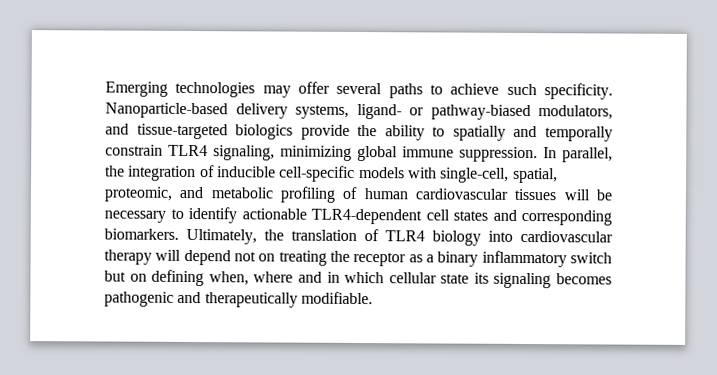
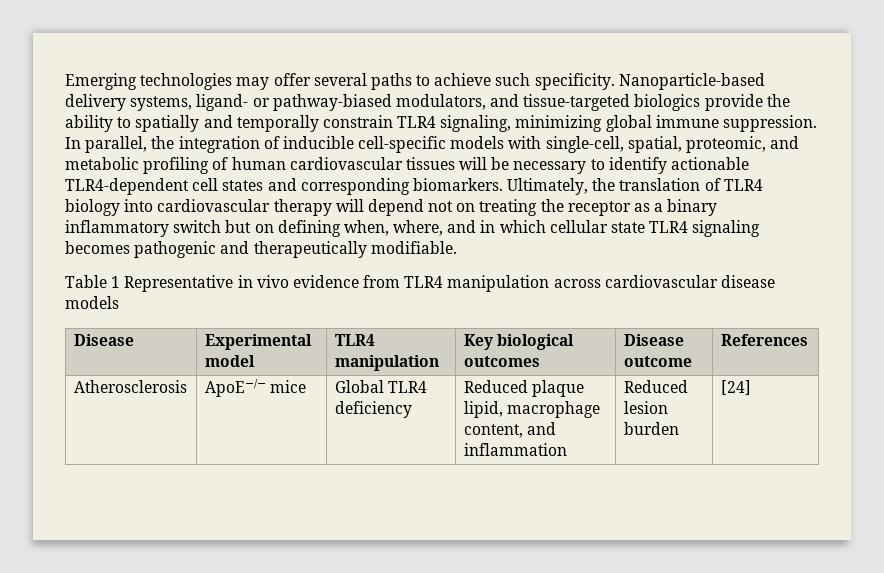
[253,271,294,283] where -> [393,220,444,236] where,
[473,272,489,284] its -> [649,221,689,233] TLR4
(373, 298) none -> [65,275,776,292] [65,296,119,309] [73,334,134,346] [204,334,312,350] [204,355,255,367] [334,334,375,346] [334,355,439,371] [463,334,574,350] [463,356,540,367] [623,334,684,346] [623,356,692,367] [720,334,808,346] [73,380,187,393] [204,379,306,397] [334,380,427,393] [334,401,412,418] [463,380,584,397] [463,401,600,418] [463,422,556,438] [463,443,567,456] [623,380,688,393] [623,401,668,414] [623,422,679,435] [720,380,751,395] // Table 1 Representative in vivo evidence from TLR4 manipulation across cardiovascular disease models // Disease | Experimental model | TLR4 manipulation | Key biological outcomes | Disease outcome | References // Atherosclerosis | ApoE−/− mice | Global TLR4 deficiency | Reduced plaque lipid, macrophage content, and inflammation | Reduced lesion burden | [24]

